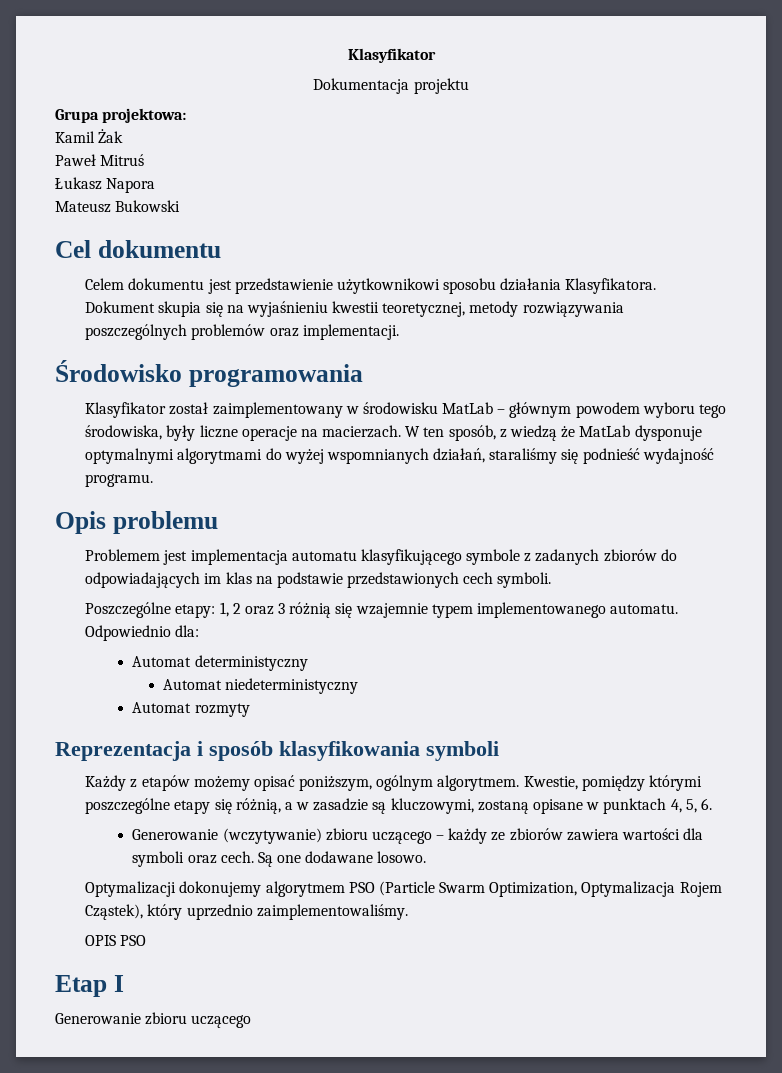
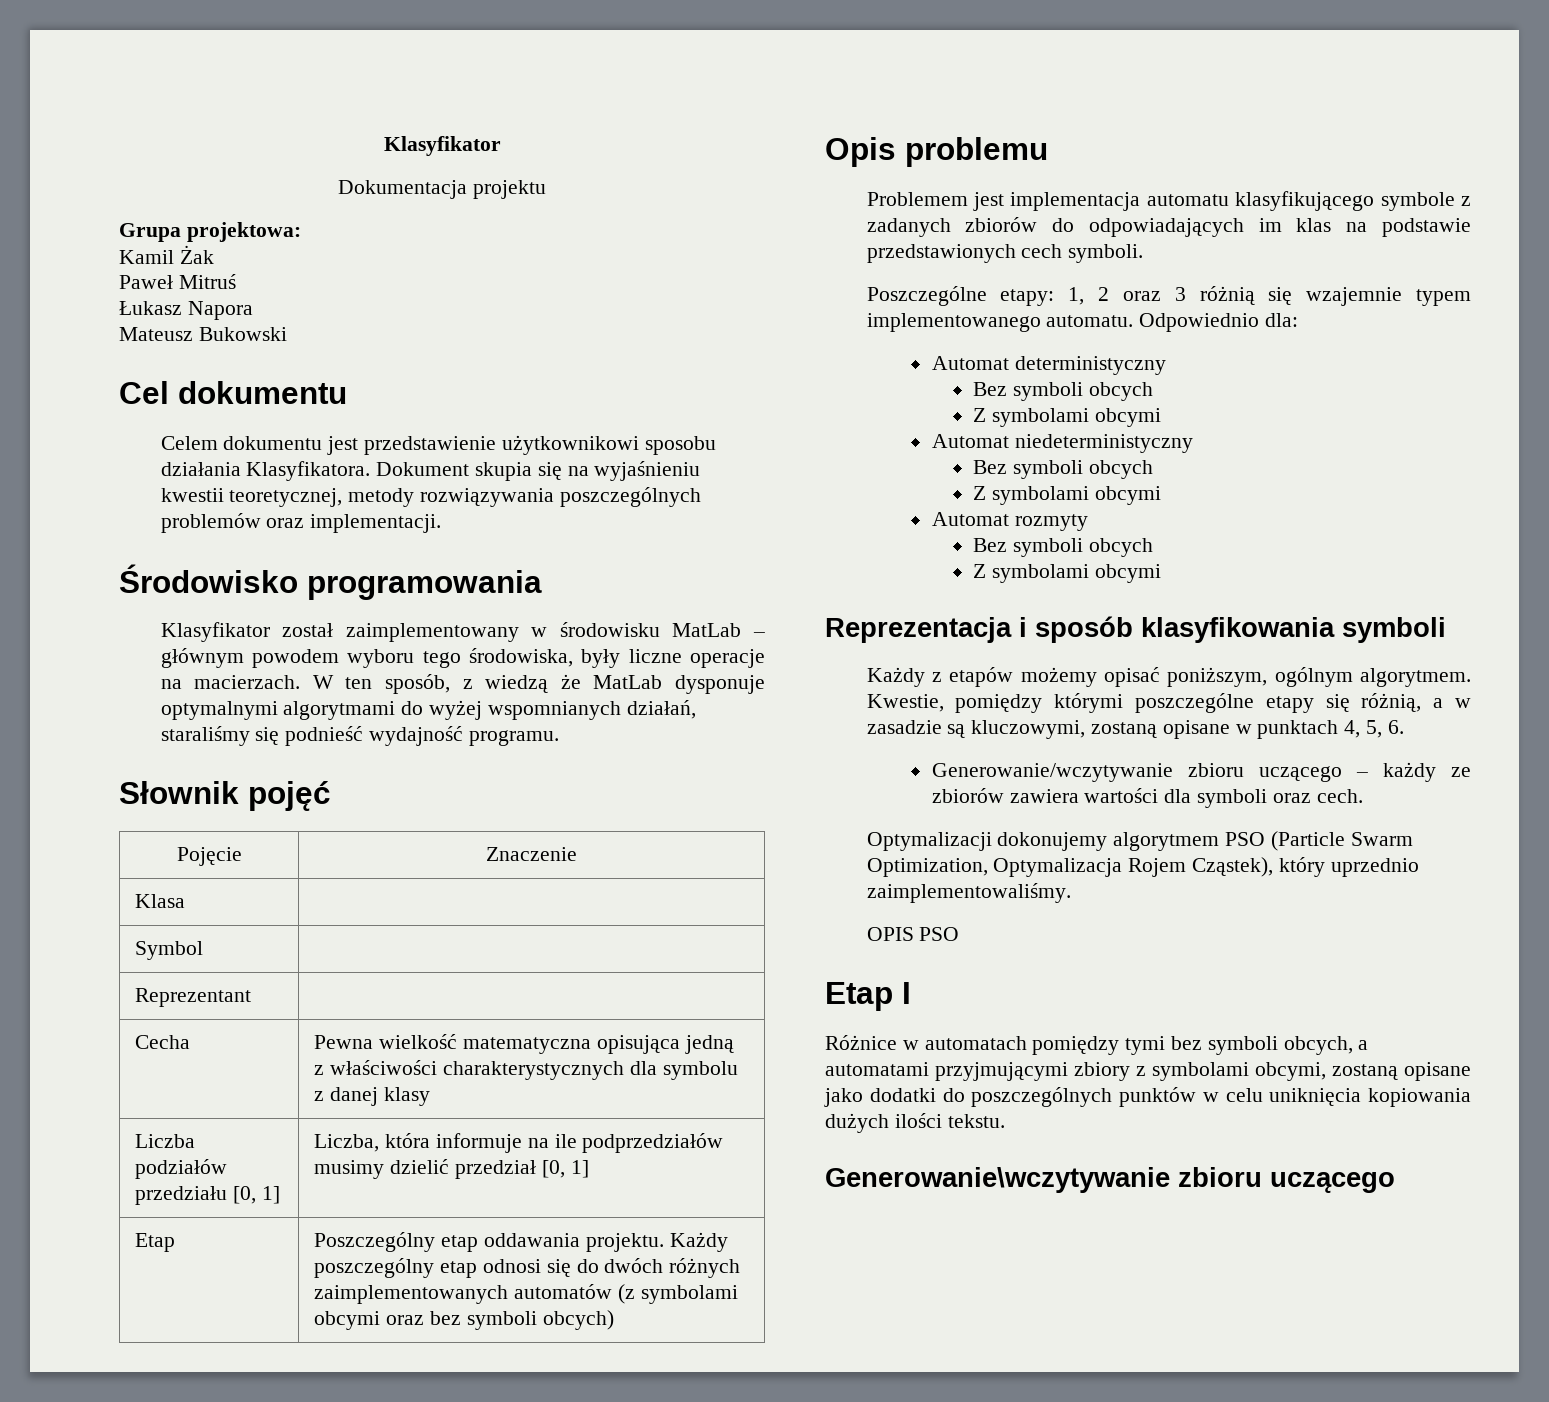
(154, 480) none -> [119,781,331,811] [176,847,242,866] [486,847,577,861] [135,894,186,908] [135,941,204,960] [135,988,252,1007] [135,1035,191,1049] [314,1034,734,1054] [314,1060,738,1080] [314,1087,431,1106] [135,1134,196,1148] [135,1159,228,1179] [135,1186,281,1205] [314,1133,724,1153] [314,1159,589,1179] [135,1233,176,1252] [314,1232,728,1252] [314,1258,741,1278] [314,1284,738,1304] [314,1310,614,1330] // Słownik pojęć // Pojęcie | Znaczenie // Klasa | // Symbol | // Reprezentant | // Cecha | Pewna wielkość matematyczna opisująca jedną z właściwości charakterystycznych dla symbolu z danej klasy // Liczba podziałów przedziału [0, 1] | Liczba, która informuje na ile podprzedziałów musimy dzielić przedział [0, 1] // Etap | Poszczególny etap oddawania projektu. Każdy poszczególny etap odnosi się do dwóch różnych zaimplementowanych automatów (z symbolami obcymi oraz bez symboli obcych)
[162,678,358,694] [132,702,250,717] Automat niedeterministyczny // Automat rozmyty -> [973,382,1153,401] [973,408,1161,427] [931,434,1193,453] [973,460,1153,479] [973,486,1161,505] [931,512,1088,531] [973,538,1153,557] [973,564,1161,583] Bez symboli obcych // Z symbolami obcymi // Automat niedeterministyczny // Bez symboli obcych // Z symbolami obcymi // Automat rozmyty // Bez symboli obcych // Z symbolami obcymi
[132,828,322,844] Generowanie (wczytywanie) -> [931,763,1173,782] Generowanie/wczytywanie
[257,851,427,867] Są one dodawane losowo. -> (1363, 796) none
[55,1013,141,1024] Generowanie -> [825,1035,1369,1055] [825,1062,1471,1081] [824,1087,1471,1107] [825,1113,1005,1133] [825,1167,1170,1193] Różnice w automatach pomiędzy tymi bez symboli obcych, a automatami przyjmującymi zbiory z symbolami obcymi, zostaną opisane jako dodatki do poszczególnych punktów w celu uniknięcia kopiowania dużych ilości tekstu. // Generowanie\wczytywanie

